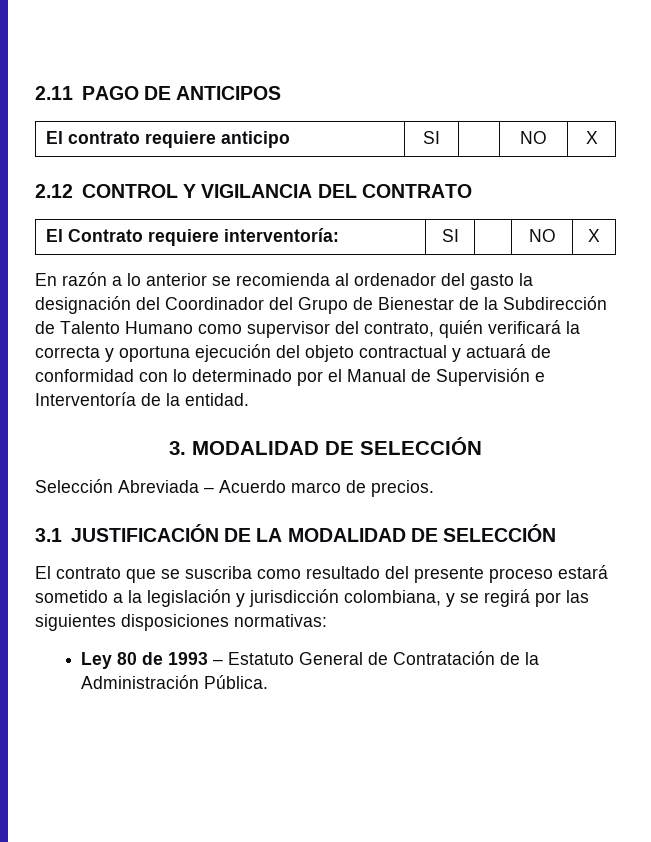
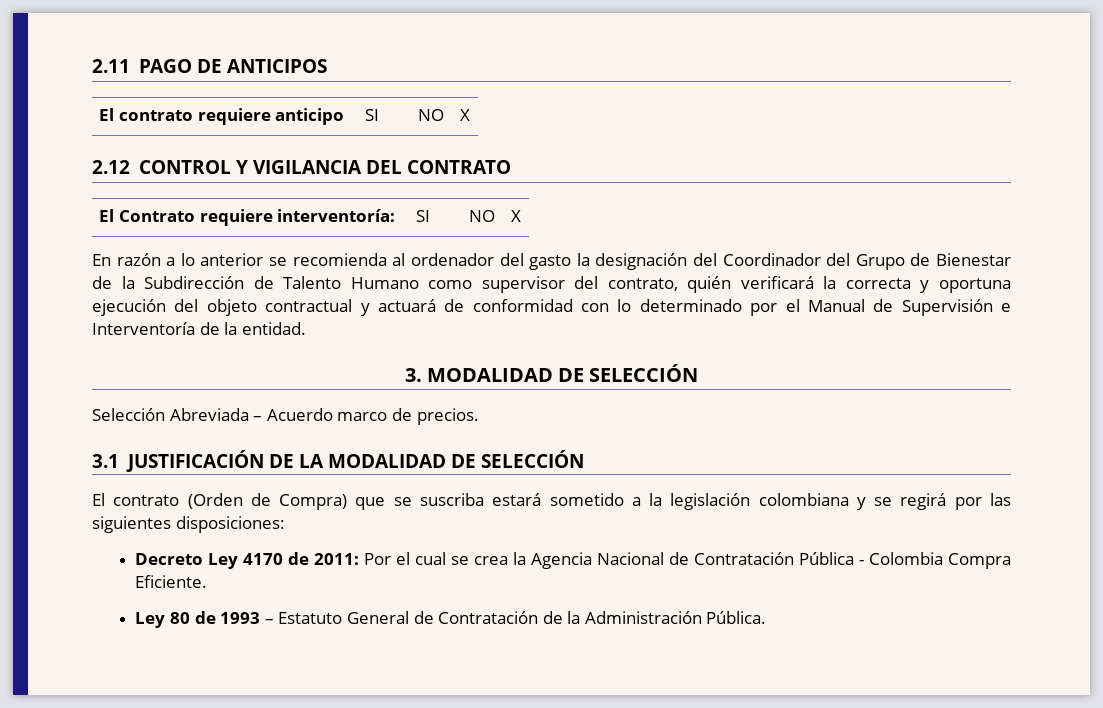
[126,566,553,583] que se suscriba como resultado del presente proceso -> [187,493,484,510] (Orden de Compra) que se suscriba
[236,589,441,607] y jurisdicción colombiana, -> [758,493,849,506] colombiana
[121,614,327,631] disposiciones normativas: -> [175,516,285,533] [135,552,1012,569] [135,575,208,588] disposiciones: // Decreto Ley 4170 de 2011: Por el cual se crea la Agencia Nacional de Contratación Pública - Colombia Compra Eficiente.

